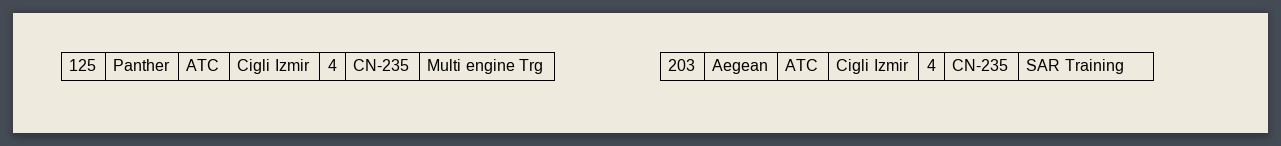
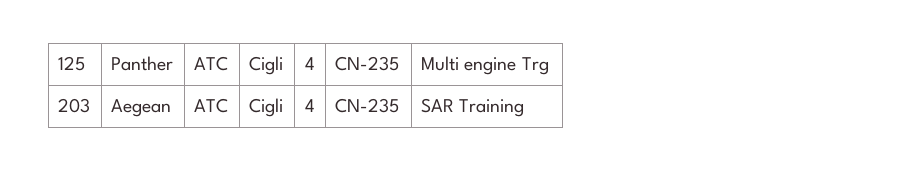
[274,59,310,71] Izmir -> (284, 65) none
[873,59,909,71] Izmir -> (284, 107) none

